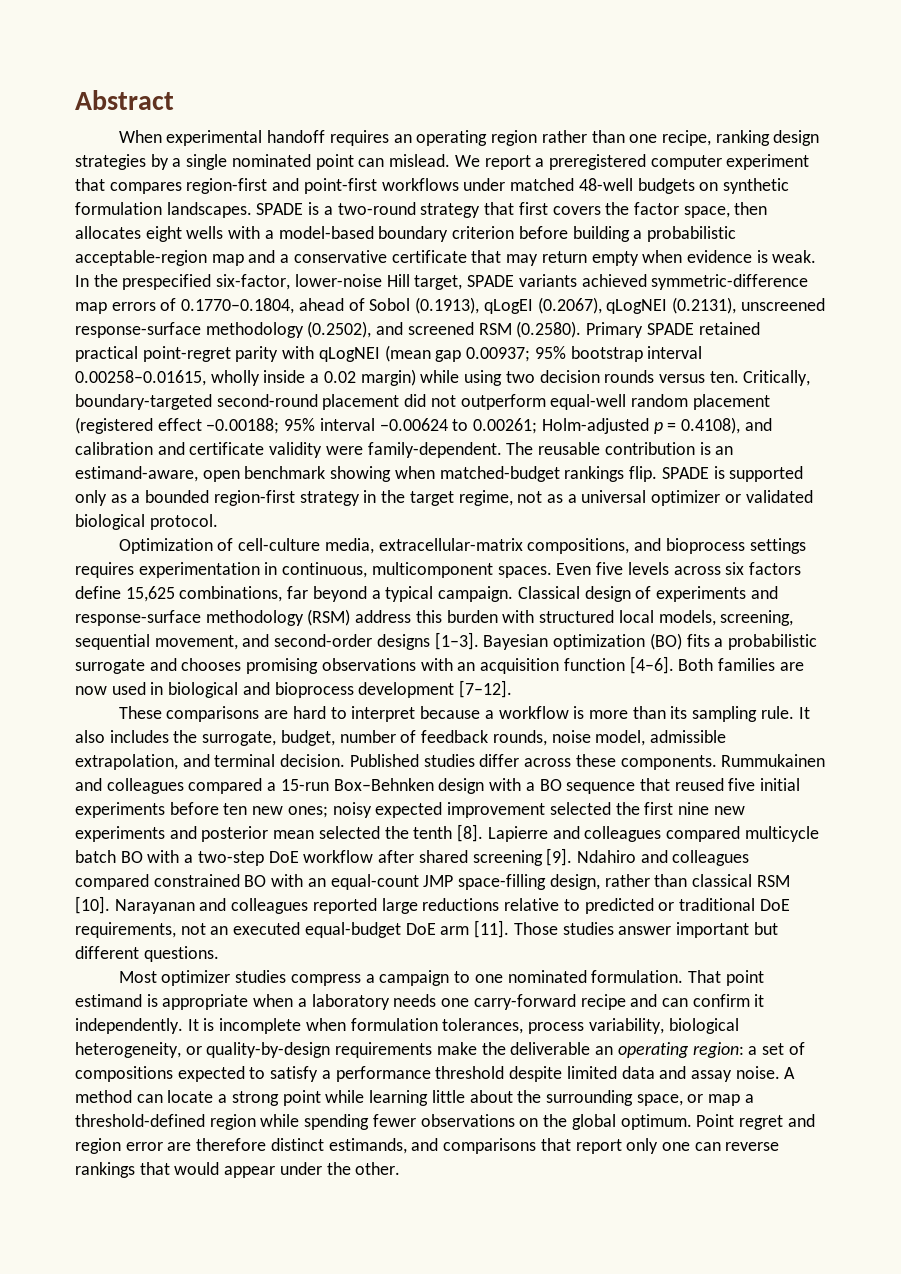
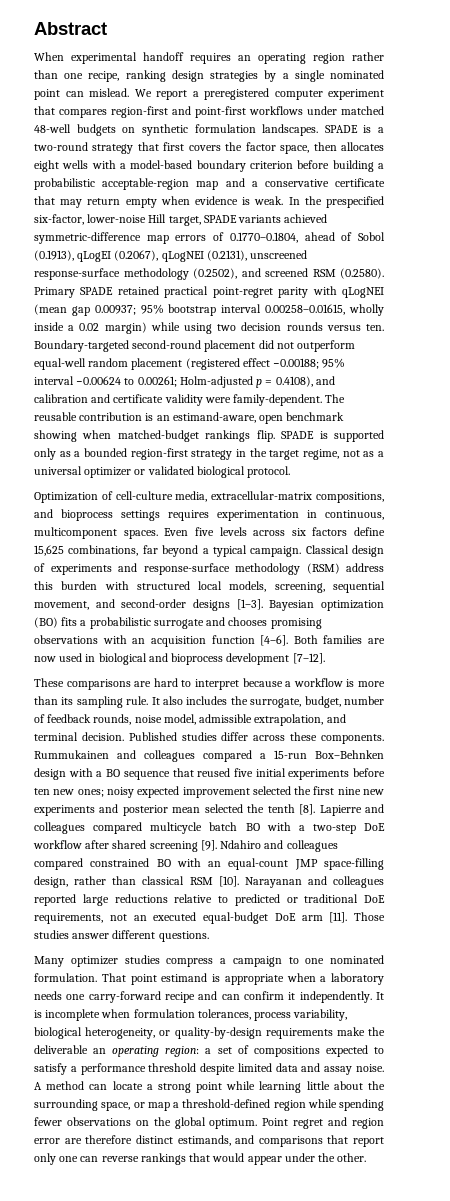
[743,370,811,386] [75,394,212,410] Critically, boundary-targeted -> [34,340,129,352] Boundary-targeted
[675,922,778,938] important but -> (110, 936) none
[118,971,157,983] Most -> [34,956,64,967] Many

